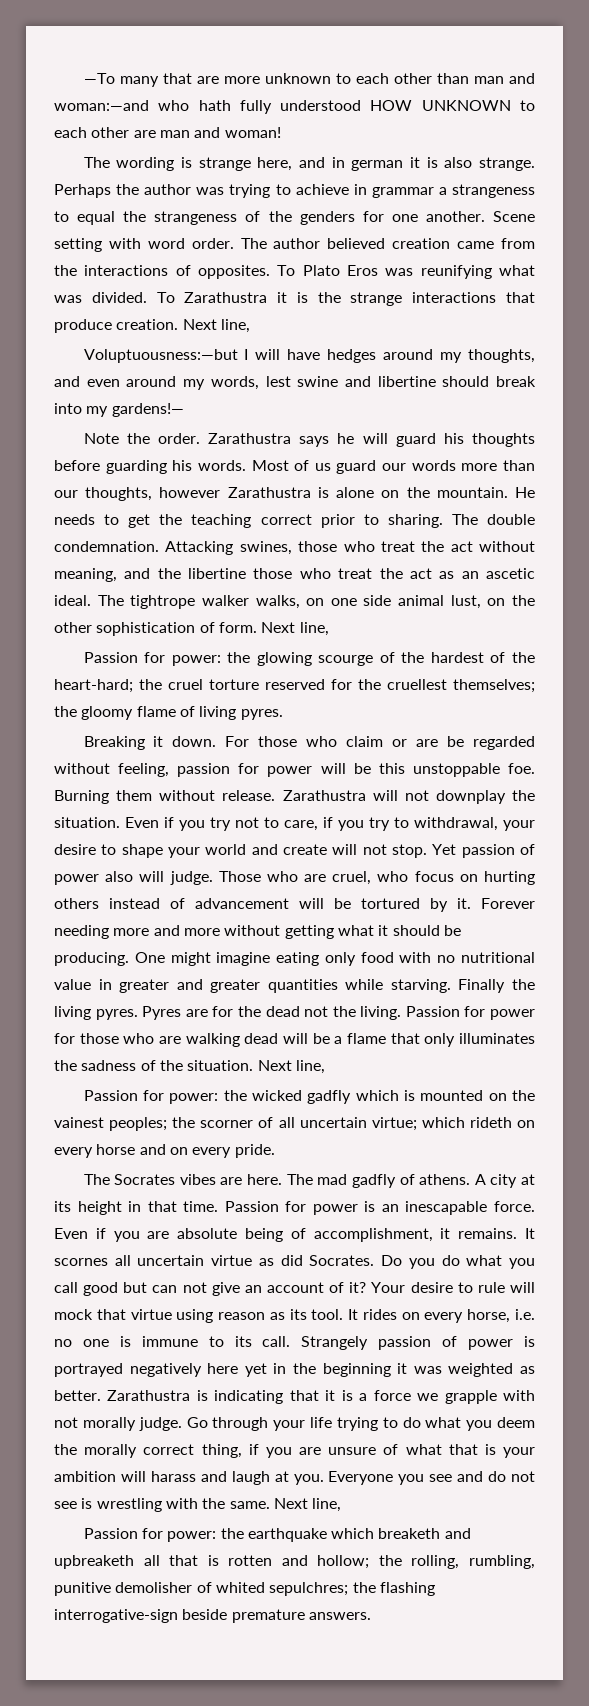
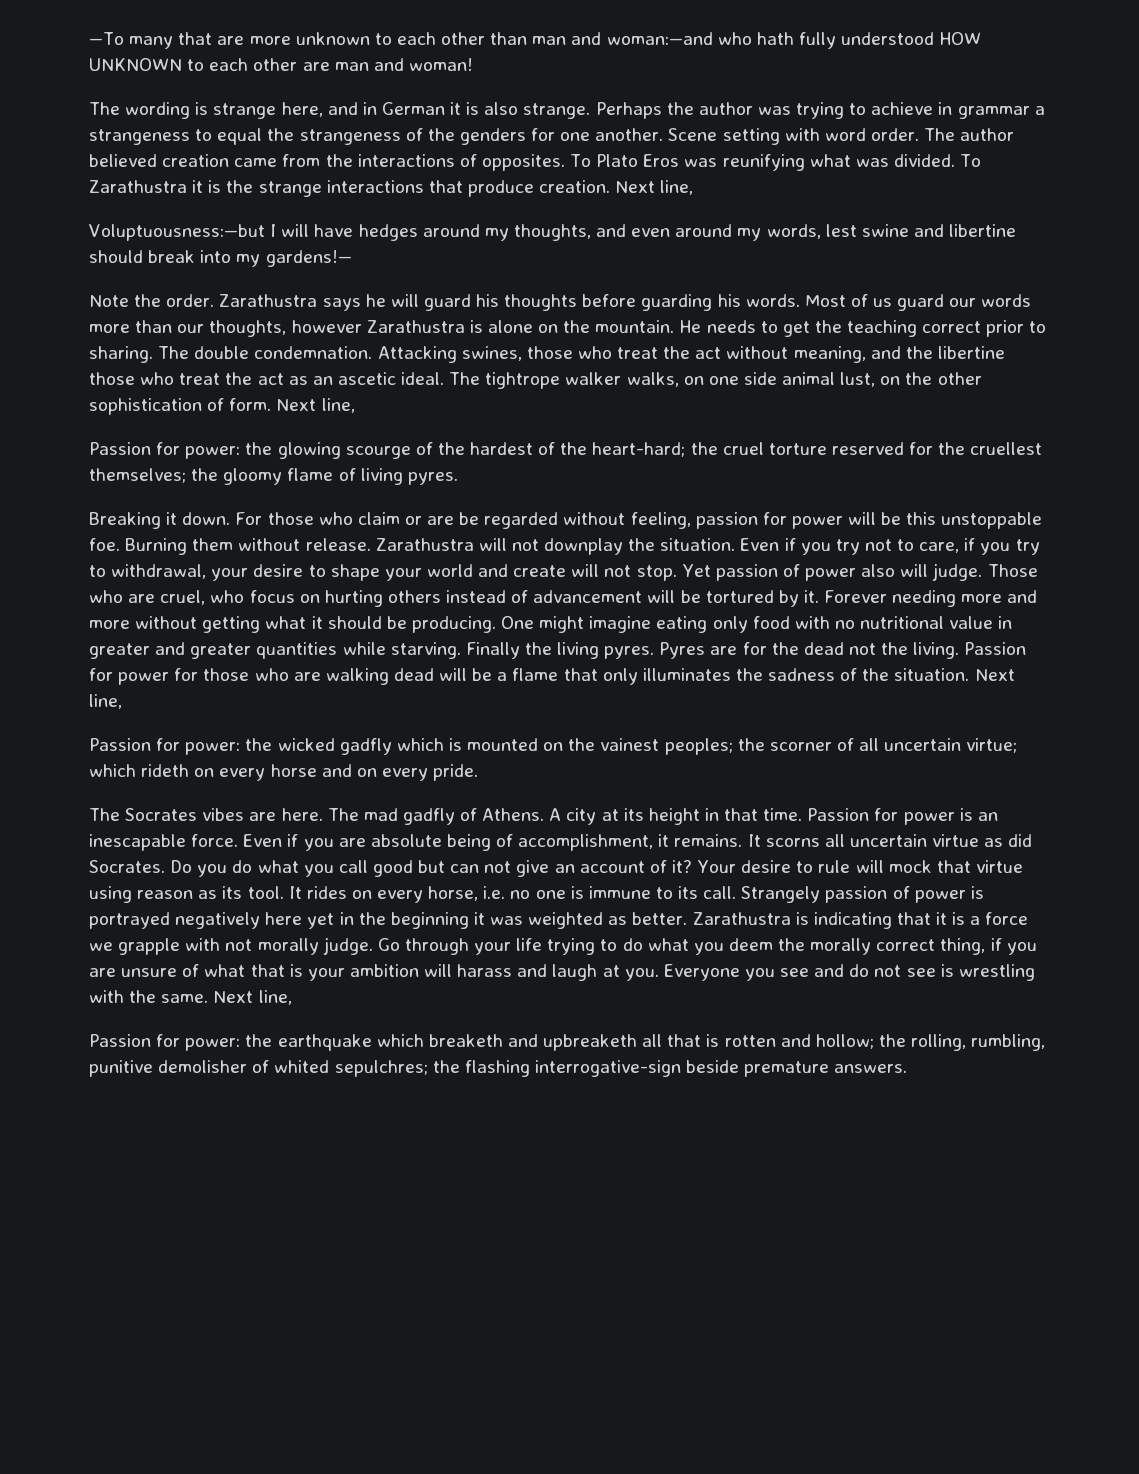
[351,160,404,171] german -> [381,102,445,115] German
[419,1174,471,1185] athens. -> [482,808,545,821] Athens.
[54,1258,108,1266] scornes -> [765,838,820,847] scorns

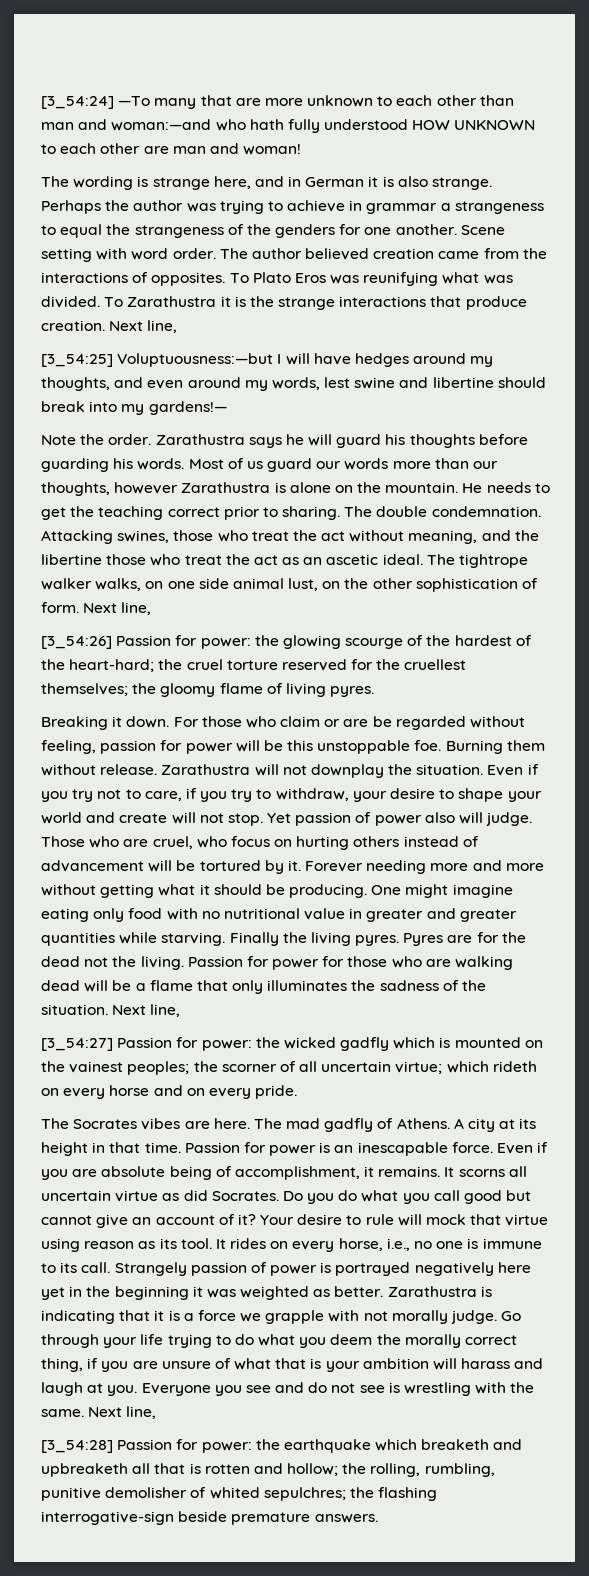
(89, 38) none -> [41,96,114,109] [3_54:24]
(694, 187) none -> [41,354,113,367] [3_54:25]
(355, 405) none -> [41,636,112,649] [3_54:26]
[111,564,207,579] withdrawal, -> [275,788,349,801] withdraw,
(122, 701) none -> [41,1038,113,1051] [3_54:27]
[450,861,512,873] can not -> [41,1215,92,1225] cannot
[483,886,506,899] i.e. -> [386,1238,410,1251] i.e.,
(292, 997) none -> [41,1440,113,1453] [3_54:28]

